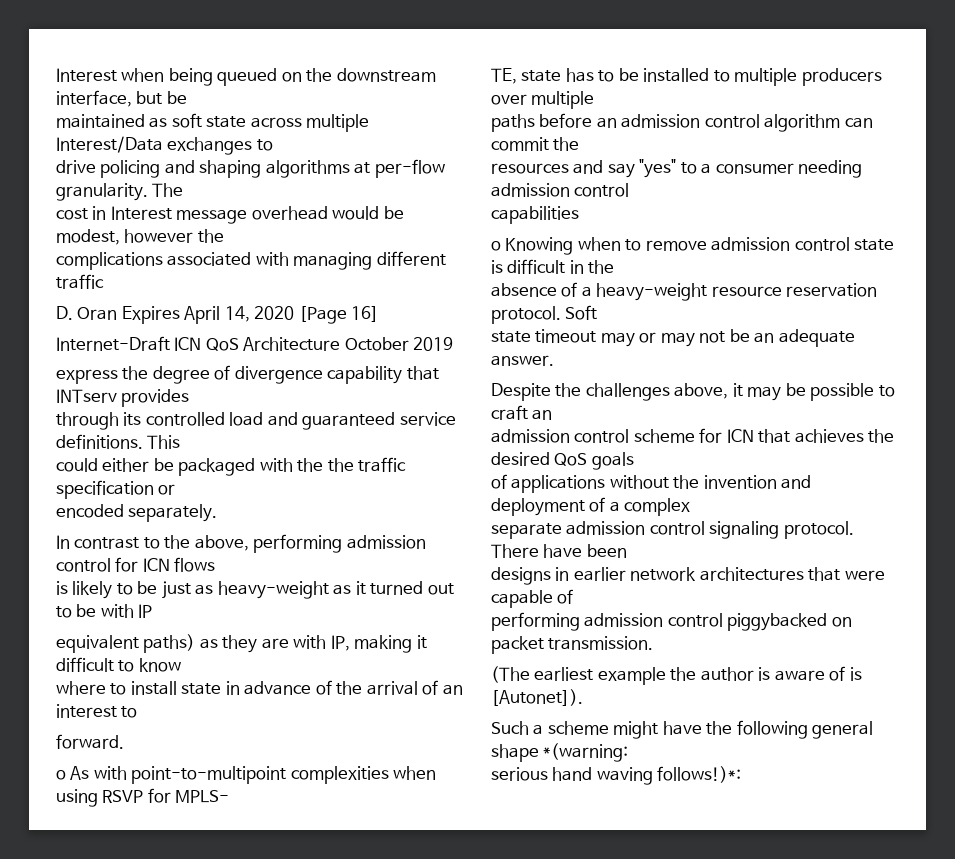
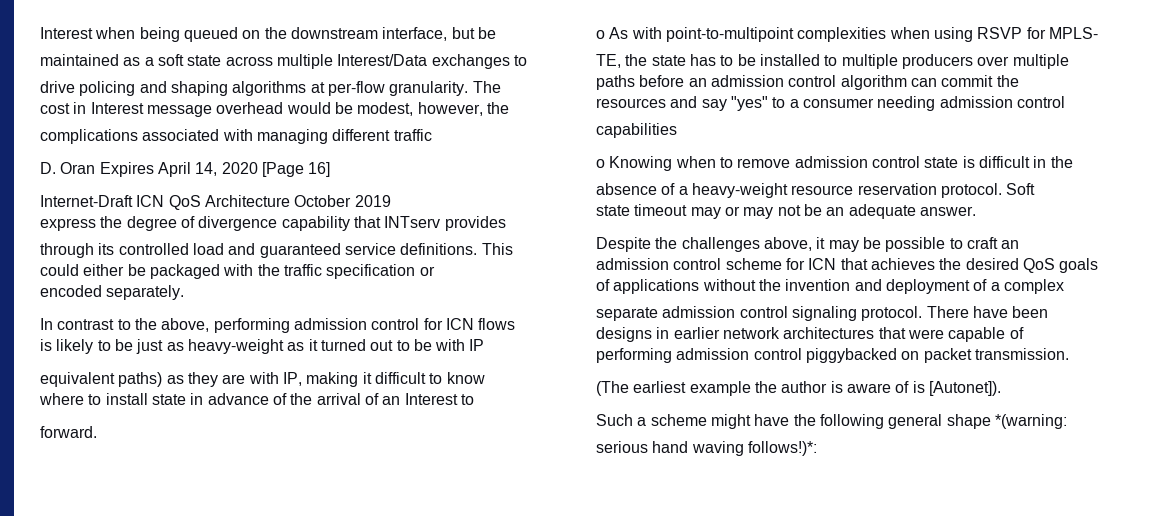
(168, 122) none -> [144,57,154,66] a
[124,229,194,243] however -> [417,102,483,116] however,
[327,458,354,472] the -> (280, 270) none
[56,704,117,718] interest -> [404,393,458,405] Interest
(517, 76) none -> [625,54,648,66] the

